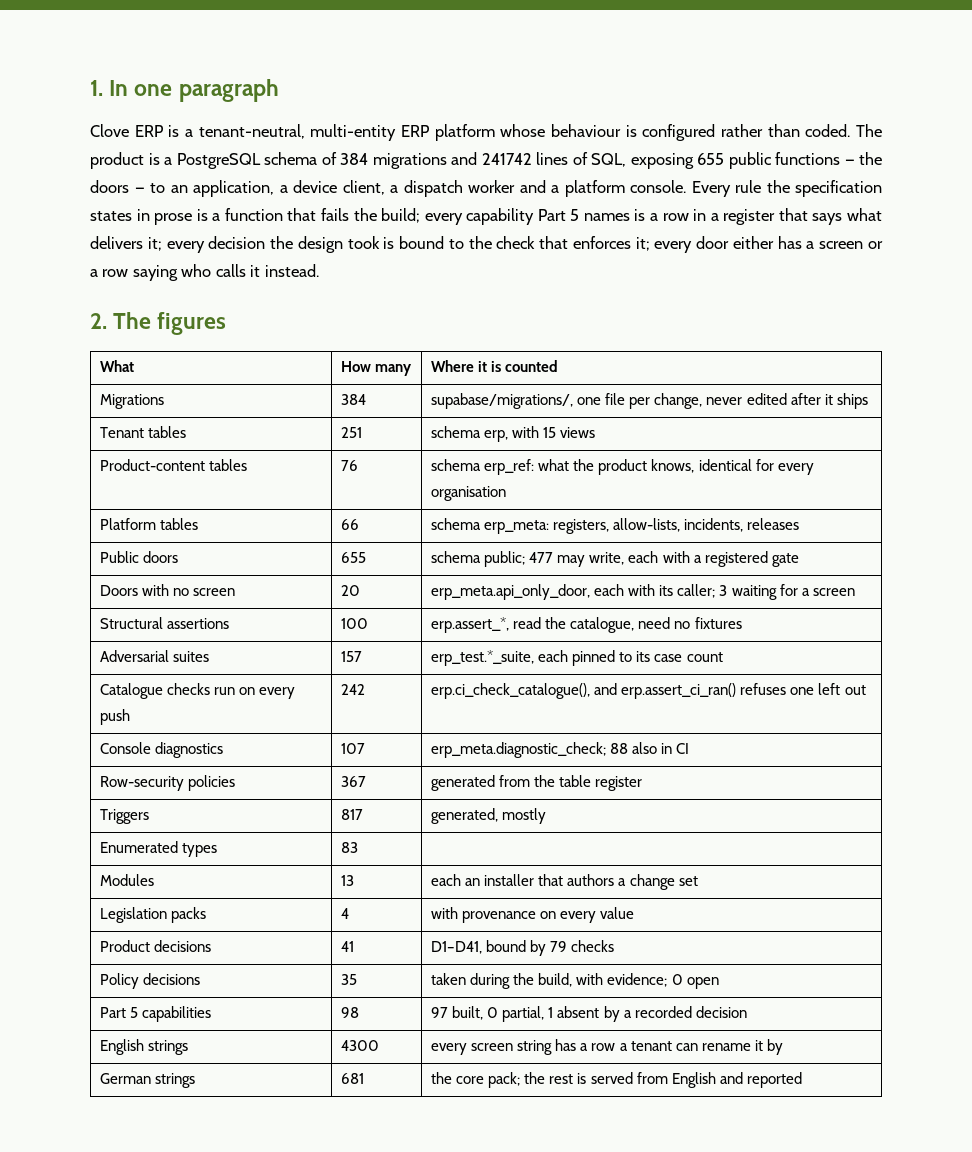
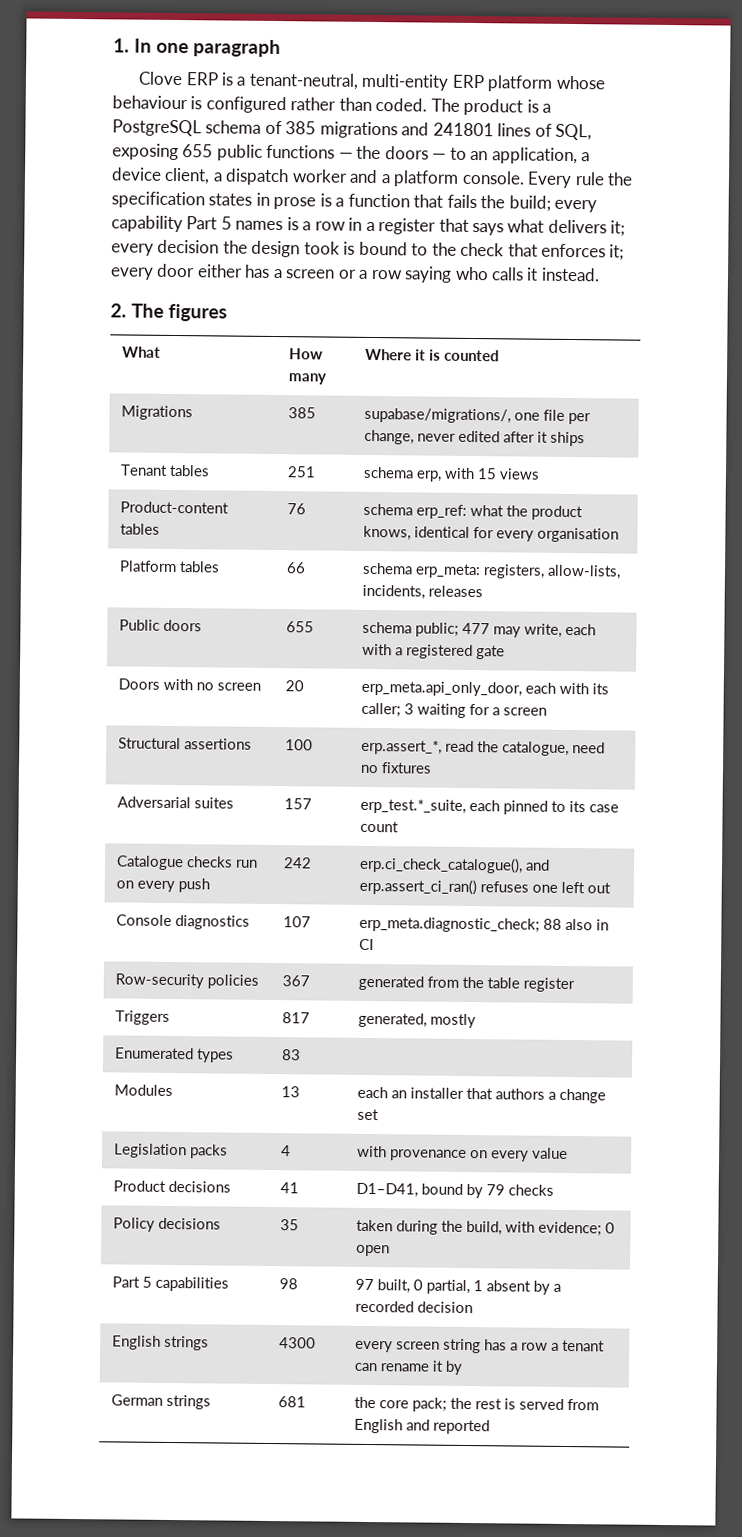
[340,153,368,165] 384 -> [285,121,317,135] 385
[481,153,532,165] 241742 -> [432,122,494,137] 241801
[341,394,367,405] 384 -> [288,407,317,419] 385

